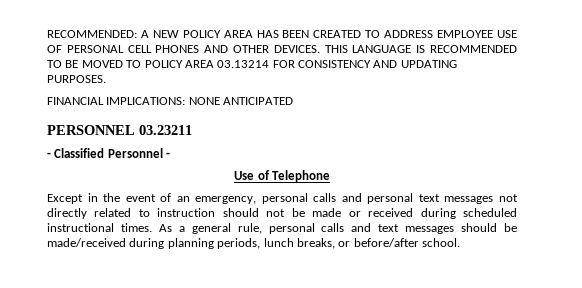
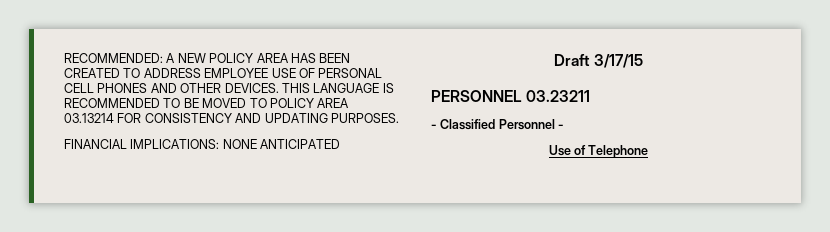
(294, 101) none -> [554,54,643,68] // Draft 3/17/15
[47,193,518,204] [47,208,517,219] [47,223,518,234] [47,238,460,249] // Except in the event of an emergency, personal calls and personal text messages not directly related to instruction should not be made or received during scheduled instructional times. As a general rule, personal calls and text messages should be made/received during planning periods, lunch breaks, or before/after school. -> (649, 151) none

